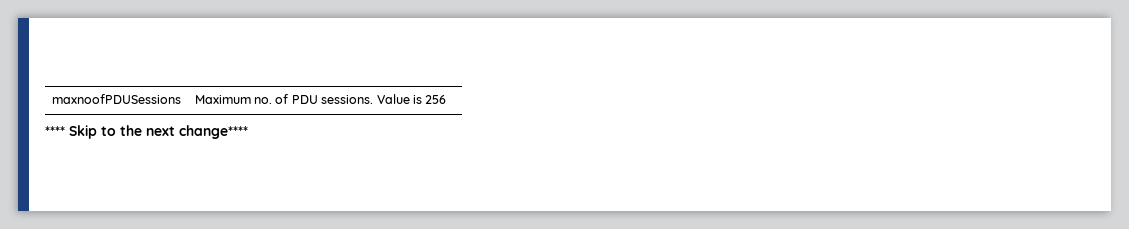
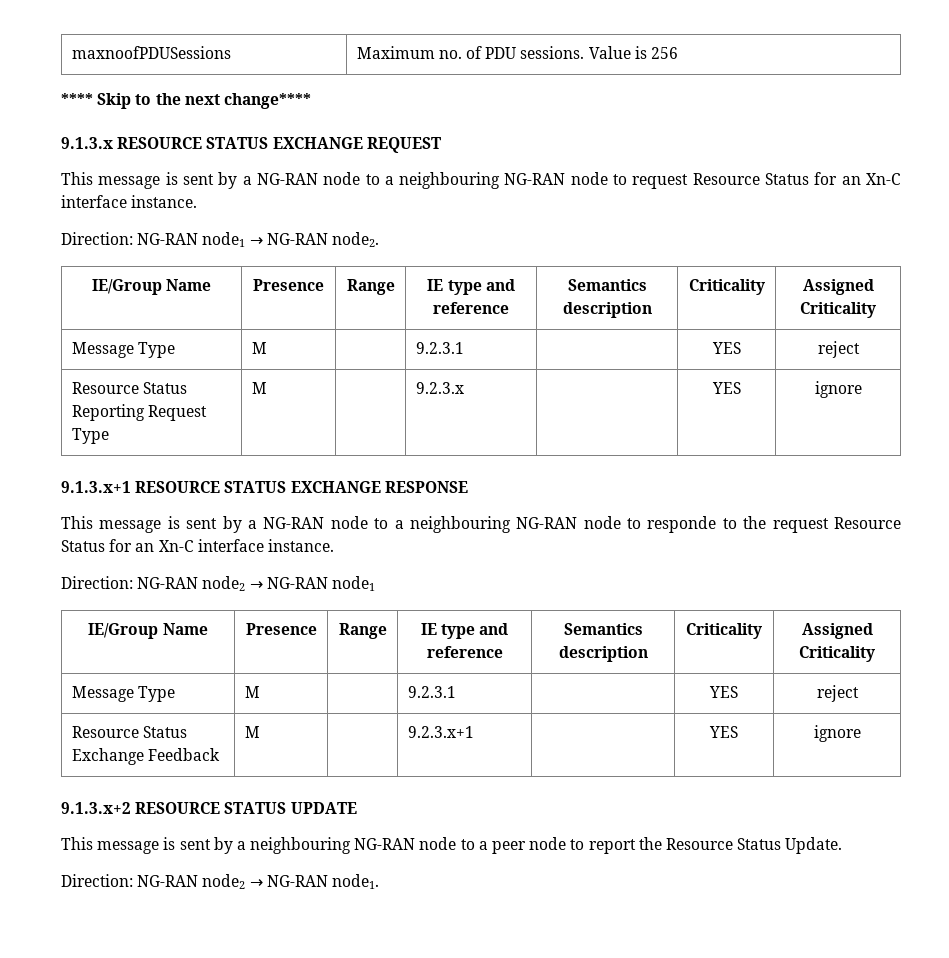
(248, 132) none -> [61,137,441,153] [61,172,901,189] [61,195,198,208] [61,232,379,247] [91,279,212,295] [253,279,324,291] [346,279,395,295] [427,279,515,295] [433,302,509,314] [567,279,647,291] [562,302,652,318] [688,279,765,295] [802,279,874,295] [800,302,876,318] [71,342,175,358] [251,342,267,354] [415,342,464,354] [711,342,741,354] [817,341,860,358] [71,382,187,394] [71,404,207,421] [71,428,109,444] [251,382,267,394] [415,382,464,394] [711,382,741,394] [814,381,862,398] [61,481,468,493] [61,516,902,533] [61,539,334,552] [61,576,375,591] [88,623,208,639] [245,623,317,635] [338,623,387,639] [420,623,509,639] [426,646,503,658] [563,623,643,635] [558,646,648,662] [686,623,762,639] [801,623,873,639] [799,646,875,662] [71,686,175,702] [244,686,260,698] [407,686,456,698] [709,686,738,698] [816,685,859,702] [71,726,187,738] [71,748,220,765] [244,726,260,738] [407,726,474,738] [709,726,738,738] [813,725,861,742] [61,802,357,814] [61,837,843,854] [61,874,379,889] // 9.1.3.x RESOURCE STATUS EXCHANGE REQUEST // This message is sent by a NG-RAN node to a neighbouring NG-RAN node to request Resource Status for an Xn-C interface instance. // Direction: NG-RAN node1 → NG-RAN node2. // IE/Group Name | Presence | Range | IE type and reference | Semantics description | Criticality | Assigned Criticality // Message Type | M | | 9.2.3.1 | | YES | reject // Resource Status Reporting Request Type | M | | 9.2.3.x | | YES | ignore // 9.1.3.x+1 RESOURCE STATUS EXCHANGE RESPONSE // This message is sent by a NG-RAN node to a neighbouring NG-RAN node to responde to the request Resource Status for an Xn-C interface instance. // Direction: NG-RAN node2 → NG-RAN node1 // IE/Group Name | Presence | Range | IE type and reference | Semantics description | Criticality | Assigned Criticality // Message Type | M | | 9.2.3.1 | | YES | reject // Resource Status Exchange Feedback | M | | 9.2.3.x+1 | | YES | ignore // 9.1.3.x+2 RESOURCE STATUS UPDATE // This message is sent by a neighbouring NG-RAN node to a peer node to report the Resource Status Update. // Direction: NG-RAN node2 → NG-RAN node1.

